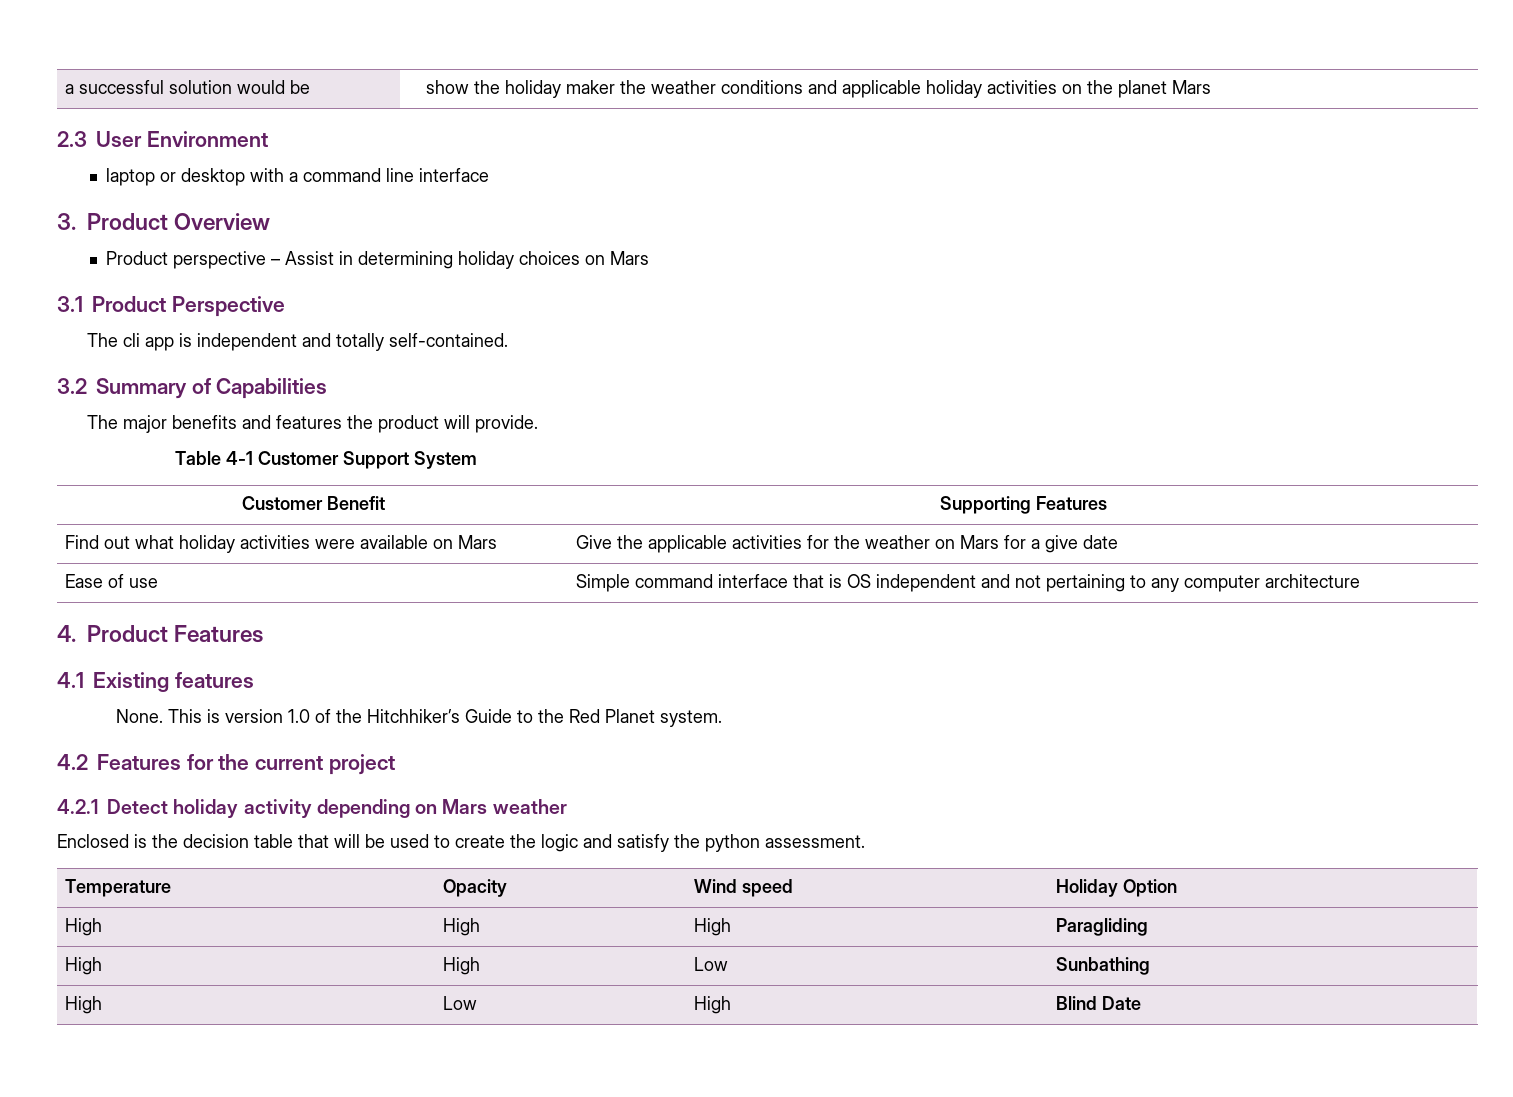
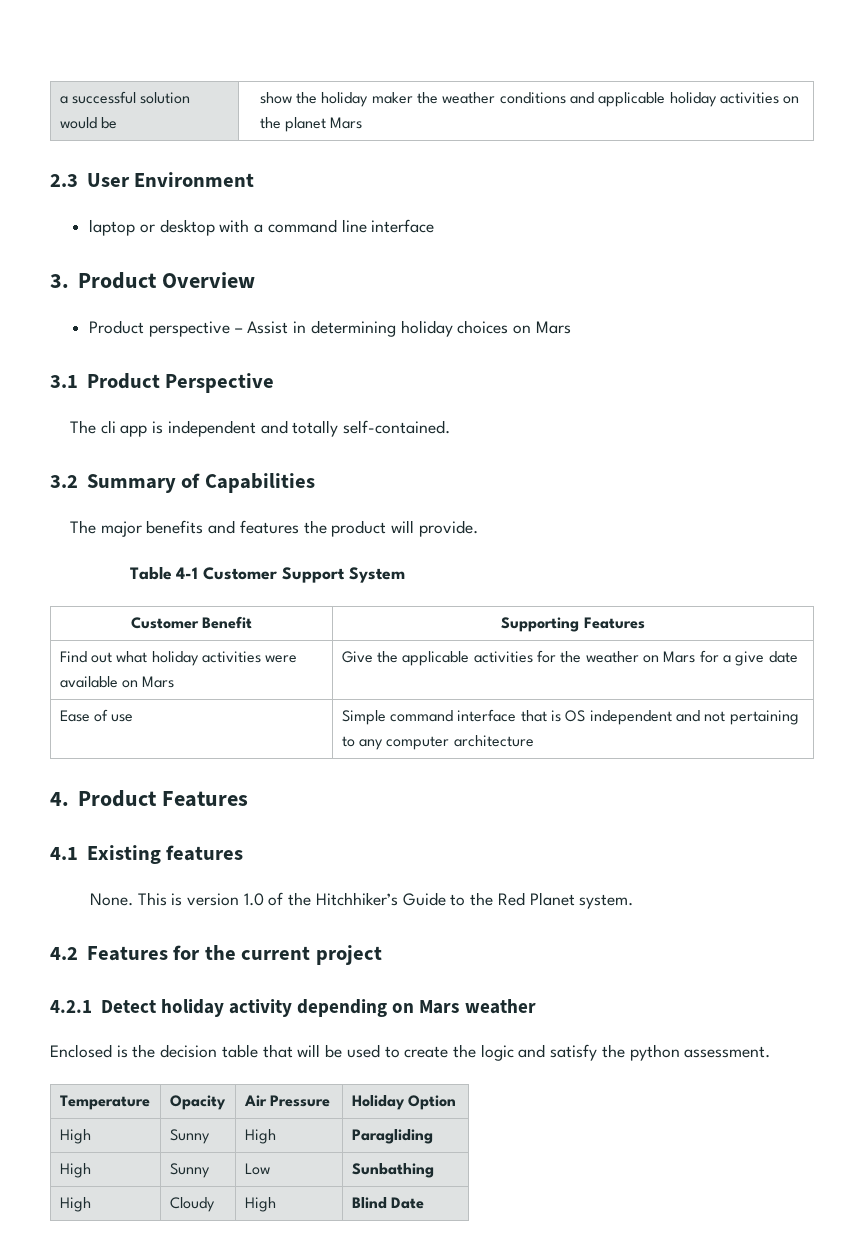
[694,879,794,897] Wind speed -> [243,1095,331,1107] Air Pressure
[443,918,481,936] High -> [169,1129,210,1144] Sunny
[443,957,481,975] High -> [169,1163,210,1178] Sunny
[443,996,478,1010] Low -> [169,1197,215,1212] Cloudy

